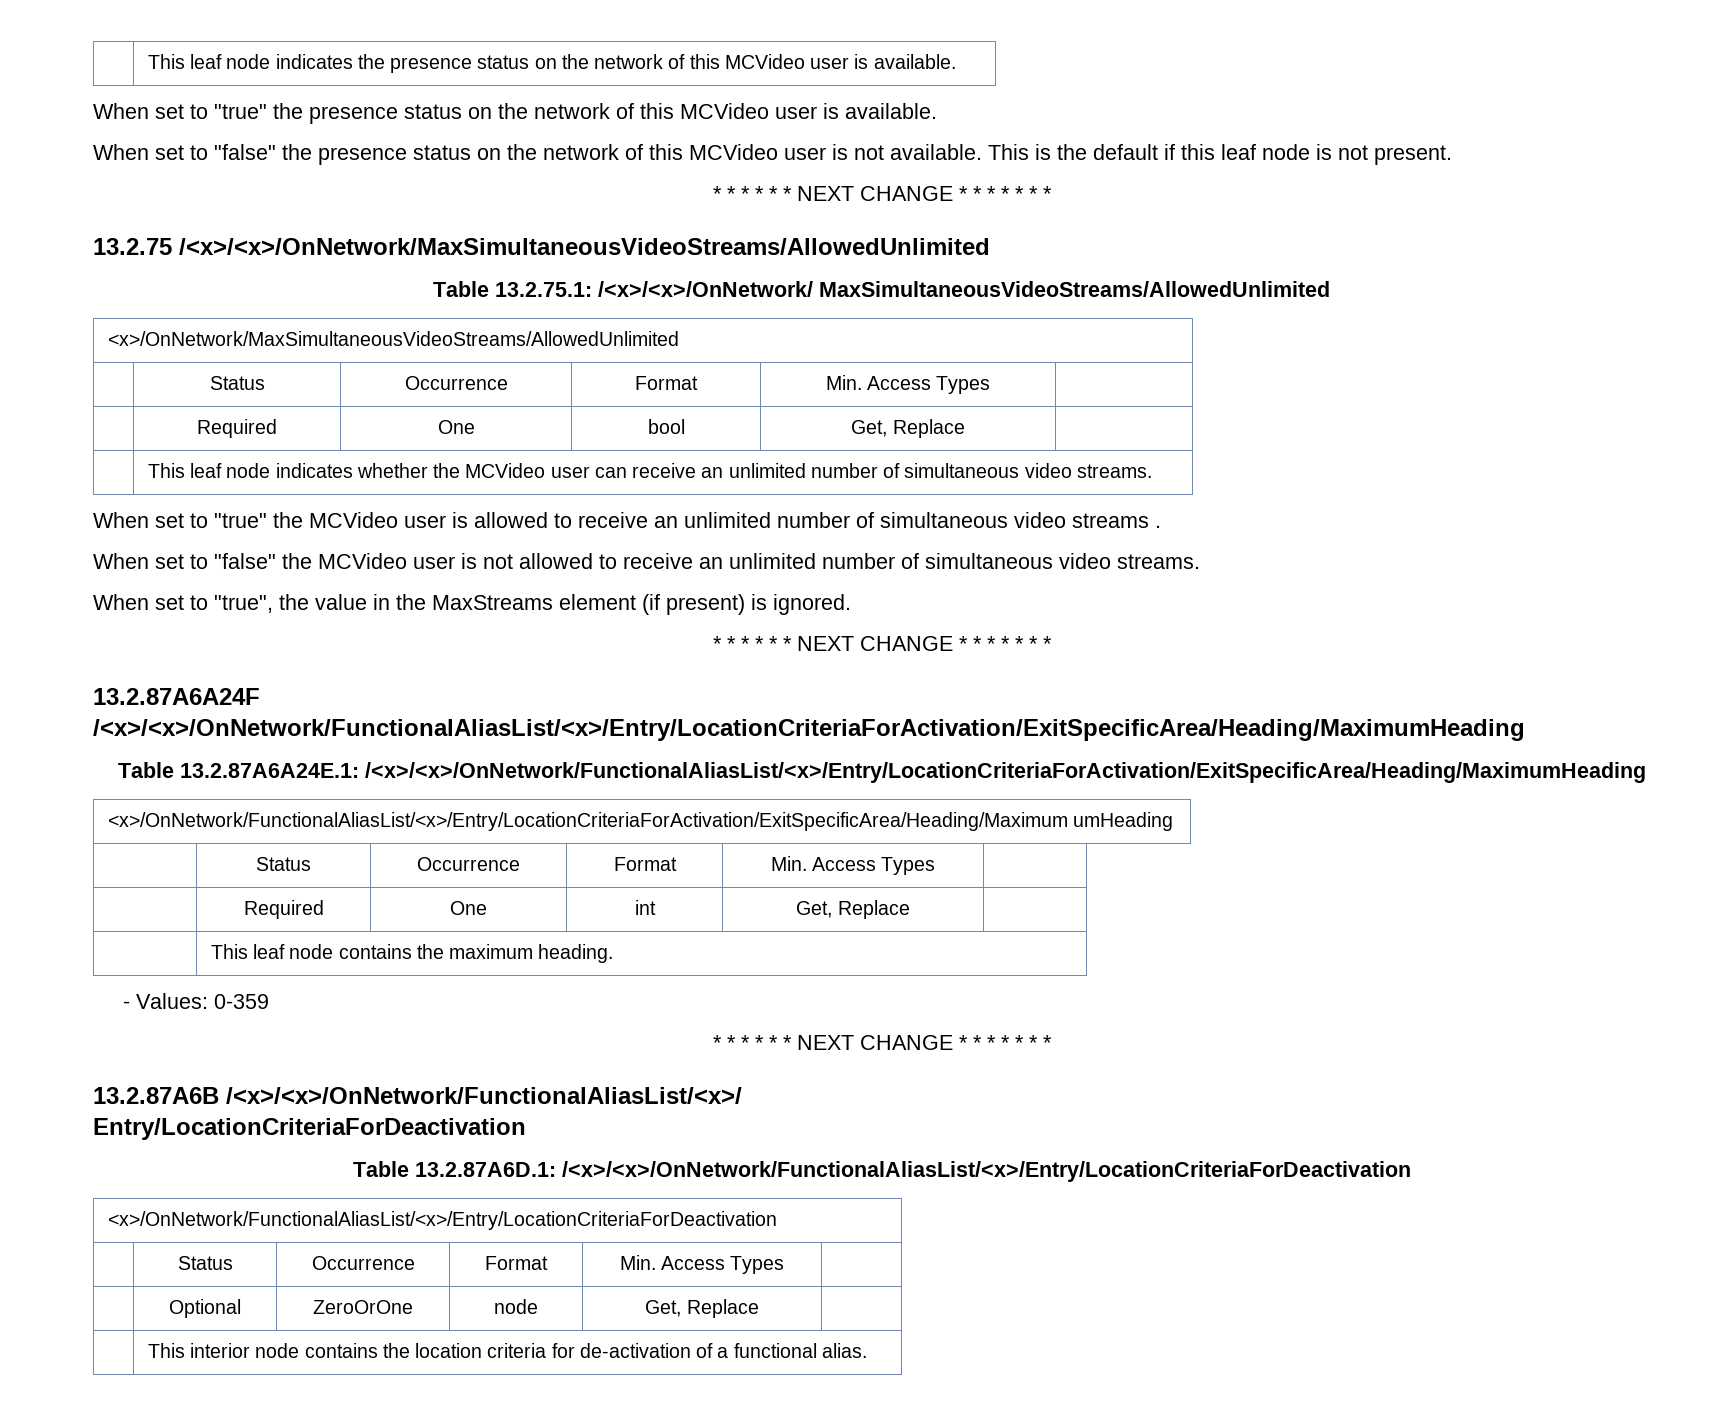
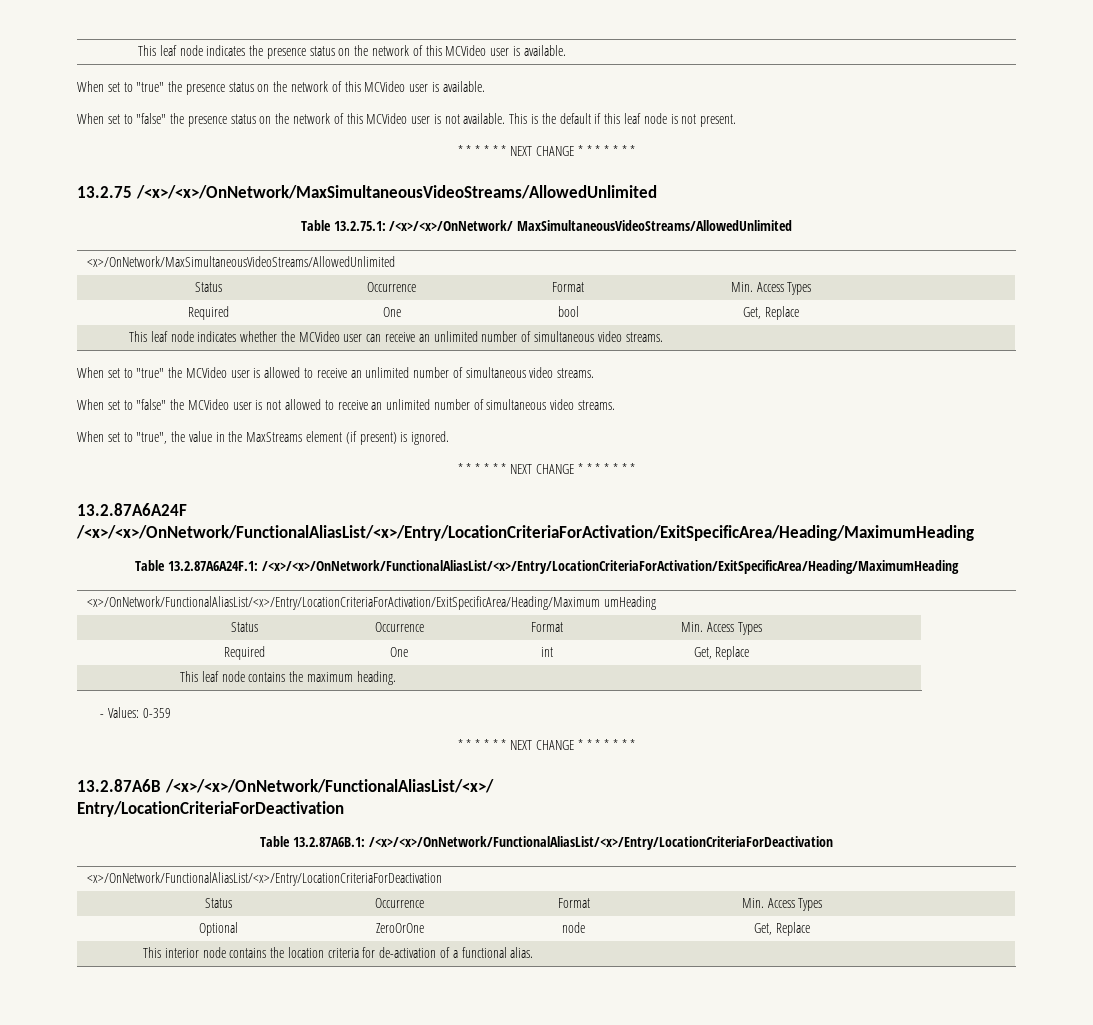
[1072,513,1161,528] streams . -> [557,368,595,378] streams.
[179,763,359,778] 13.2.87A6A24E.1: -> [168,561,258,571] 13.2.87A6A24F.1:
[414,1162,556,1177] 13.2.87A6D.1: -> [293,837,365,847] 13.2.87A6B.1:

